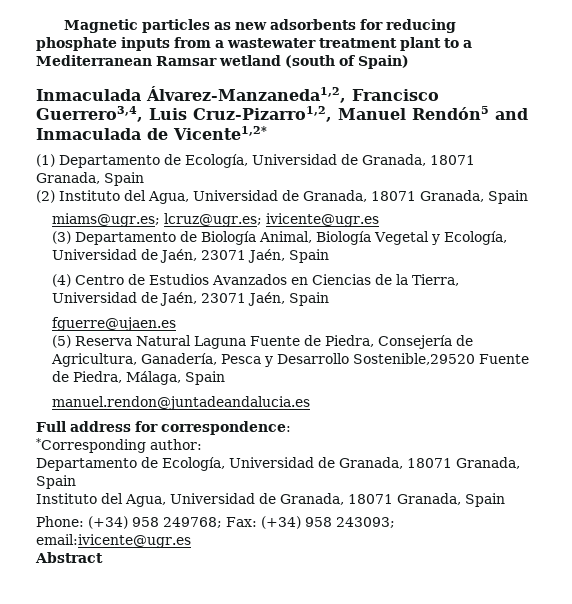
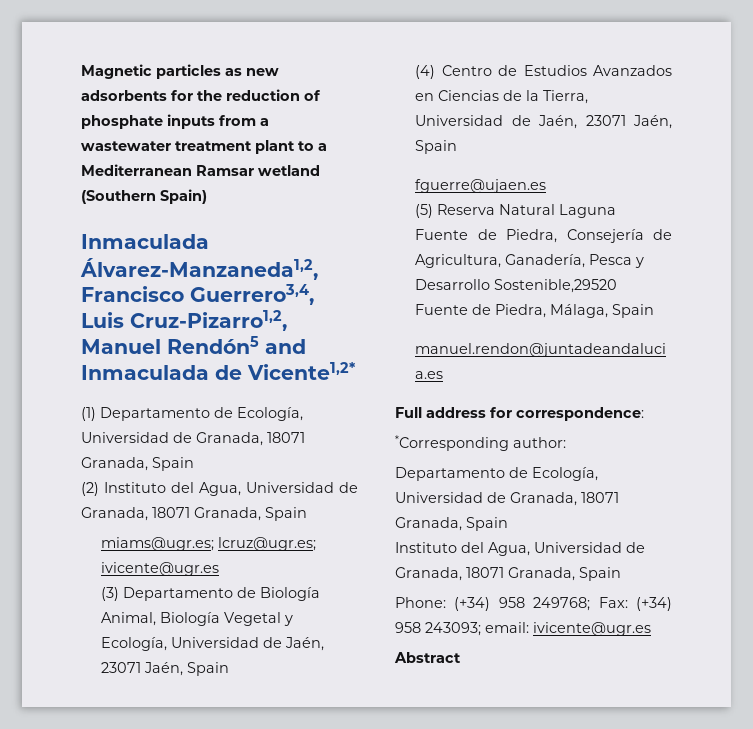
[386,19,457,33] reducing -> [197,89,321,101] the reduction of
[285,55,355,68] (south of -> [81,190,156,204] (Southern
[36,534,191,548] email:ivicente@ugr.es -> [485,622,651,636] email: ivicente@ugr.es

